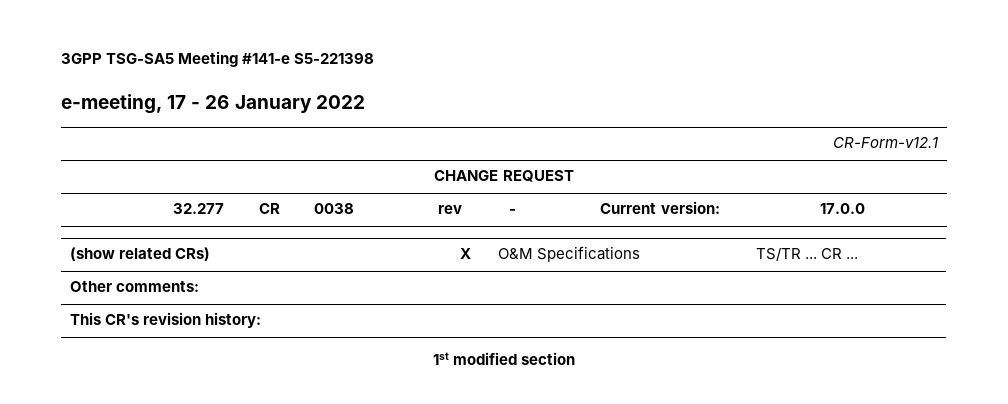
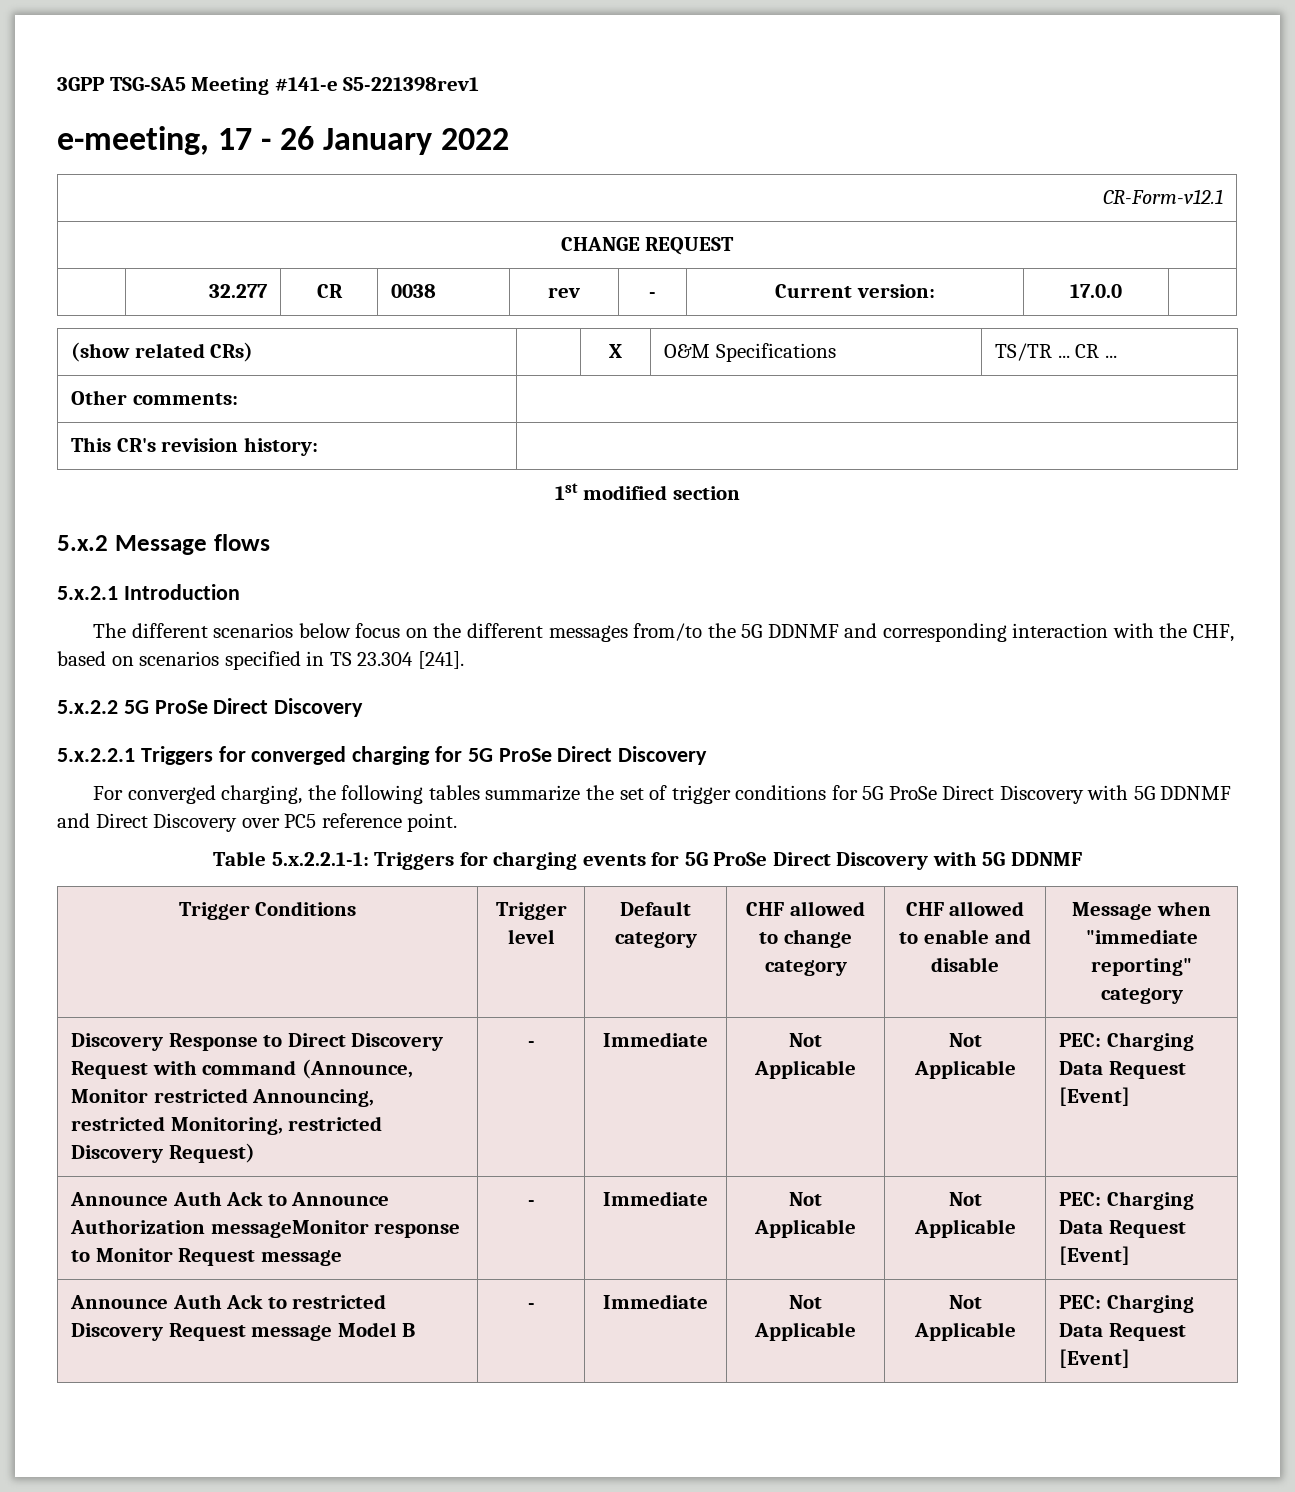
[294,53,375,64] S5-221398 -> [343,77,480,92] S5-221398rev1
(576, 358) none -> [57,534,270,555] [57,584,240,600] [93,623,1234,642] [57,651,464,670] [57,698,364,717] [57,746,708,765] [93,785,1232,804] [57,813,458,832] [213,851,1082,870] [178,901,357,920] [495,902,567,920] [507,929,555,944] [620,901,691,916] [614,932,697,948] [746,901,865,916] [759,929,852,948] [764,960,847,976] [905,901,1025,916] [899,929,1031,944] [931,957,999,972] [1072,901,1211,920] [1085,929,1198,944] [1091,958,1192,976] [1100,988,1183,1004] [71,1033,444,1051] [71,1059,413,1079] [71,1088,375,1107] [71,1116,383,1135] [71,1143,255,1163] [527,1041,535,1047] [603,1032,708,1047] [789,1033,822,1047] [754,1060,856,1079] [948,1033,982,1047] [913,1060,1016,1079] [1059,1032,1194,1051] [1059,1061,1186,1079] [1059,1087,1131,1106] [70,1191,390,1206] [70,1219,461,1238] [71,1248,342,1266] [527,1200,535,1206] [603,1191,708,1206] [789,1192,822,1206] [754,1219,856,1238] [948,1192,982,1206] [913,1219,1016,1238] [1059,1191,1194,1210] [1059,1220,1186,1238] [1059,1246,1131,1265] [70,1294,387,1309] [71,1322,416,1341] [527,1303,535,1309] [603,1294,708,1309] [789,1295,822,1309] [754,1322,856,1341] [948,1295,982,1309] [913,1322,1016,1341] [1059,1294,1194,1313] [1059,1323,1186,1341] [1059,1349,1131,1368] // 5.x.2 Message flows // 5.x.2.1 Introduction // The different scenarios below focus on the different messages from/to the 5G DDNMF and corresponding interaction with the CHF, based on scenarios specified in TS 23.304 [241]. // 5.x.2.2 5G ProSe Direct Discovery // 5.x.2.2.1 Triggers for converged charging for 5G ProSe Direct Discovery // For converged charging, the following tables summarize the set of trigger conditions for 5G ProSe Direct Discovery with 5G DDNMF and Direct Discovery over PC5 reference point. // Table 5.x.2.2.1-1: Triggers for charging events for 5G ProSe Direct Discovery with 5G DDNMF // Trigger Conditions | Trigger level | Default category | CHF allowed to change category | CHF allowed to enable and disable | Message when "immediate reporting" category // Discovery Response to Direct Discovery Request with command (Announce, Monitor restricted Announcing, restricted Monitoring, restricted Discovery Request) | - | Immediate | Not Applicable | Not Applicable | PEC: Charging Data Request [Event] // Announce Auth Ack to Announce Authorization messageMonitor response to Monitor Request message | - | Immediate | Not Applicable | Not Applicable | PEC: Charging Data Request [Event] // Announce Auth Ack to restricted Discovery Request message Model B | - | Immediate | Not Applicable | Not Applicable | PEC: Charging Data Request [Event]

